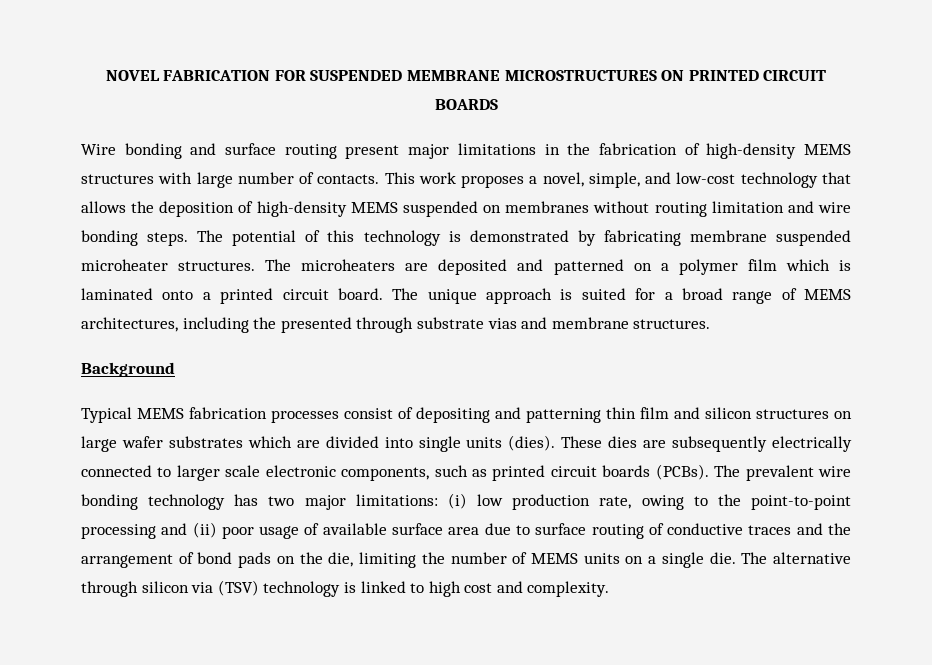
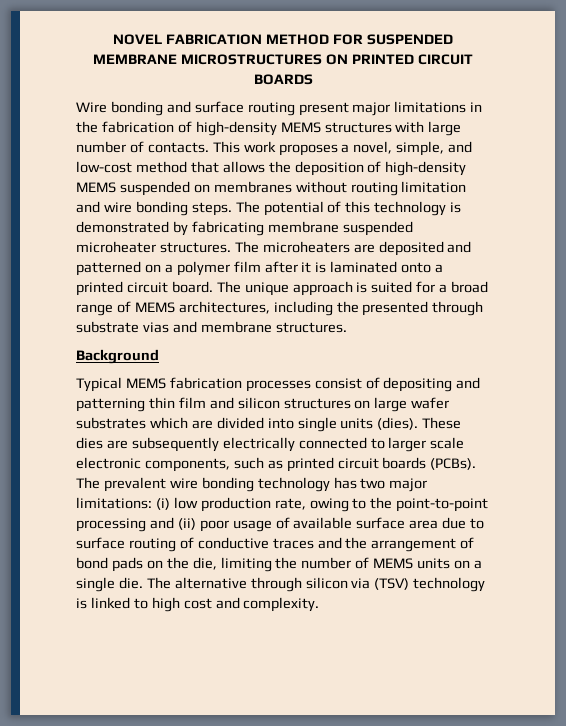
(271, 75) none -> [266,34,329,45] METHOD
[740,172,818,188] technology -> [135,161,187,173] method
[785,259,830,271] which -> [264,261,312,273] after it

